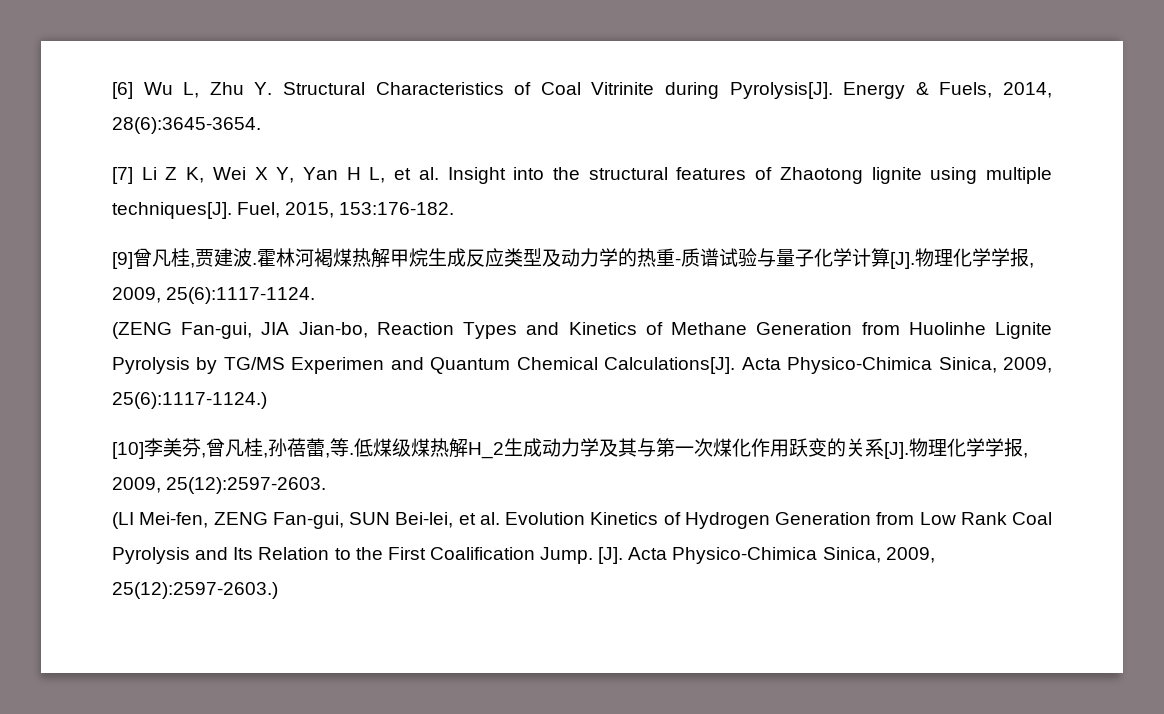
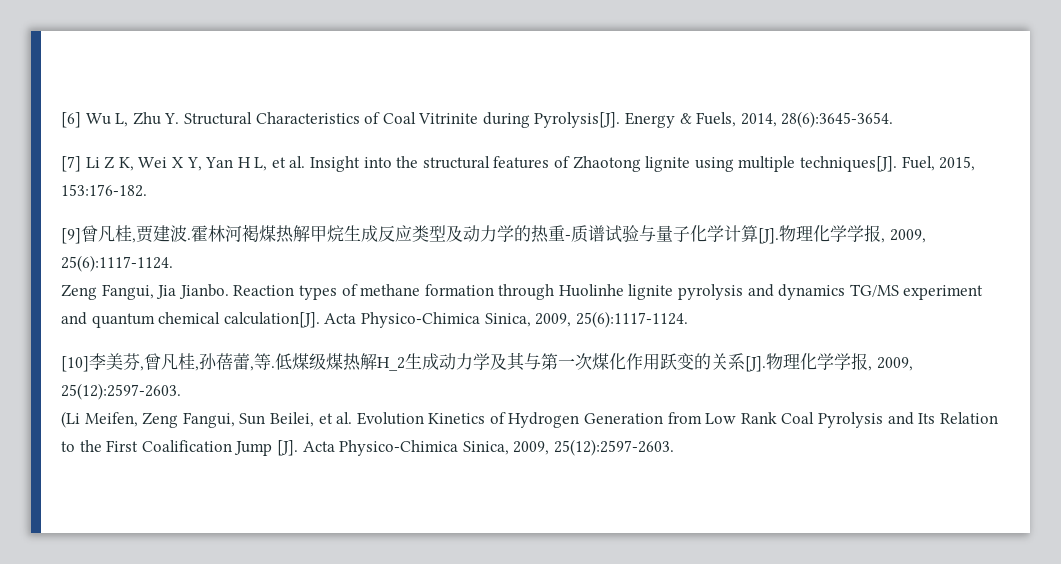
[112,322,1053,339] [112,357,1052,374] [112,392,267,409] (ZENG Fan-gui, JIA Jian-bo, Reaction Types and Kinetics of Methane Generation from Huolinhe Lignite Pyrolysis by TG/MS Experimen and Quantum Chemical Calculations[J]. Acta Physico-Chimica Sinica, 2009, 25(6):1117-1124.) -> [61,284,984,300] [61,311,688,328] Zeng Fangui, Jia Jianbo. Reaction types of methane formation through Huolinhe lignite pyrolysis and dynamics TG/MS experiment and quantum chemical calculation[J]. Acta Physico-Chimica Sinica, 2009, 25(6):1117-1124.
[112,512,454,529] (LI Mei-fen, ZENG Fan-gui, SUN Bei-lei, -> [61,411,314,428] (Li Meifen, Zeng Fangui, Sun Beilei,
[540,547,594,564] Jump. -> [234,441,273,456] Jump
[112,582,278,599] 25(12):2597-2603.) -> [553,439,674,456] 25(12):2597-2603.

